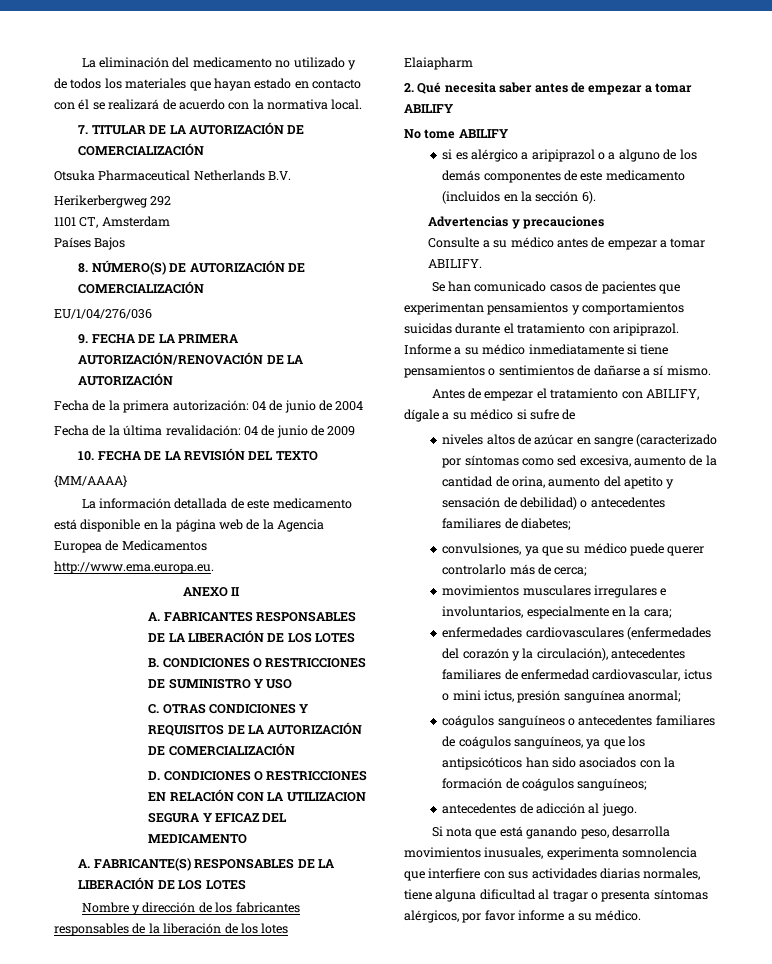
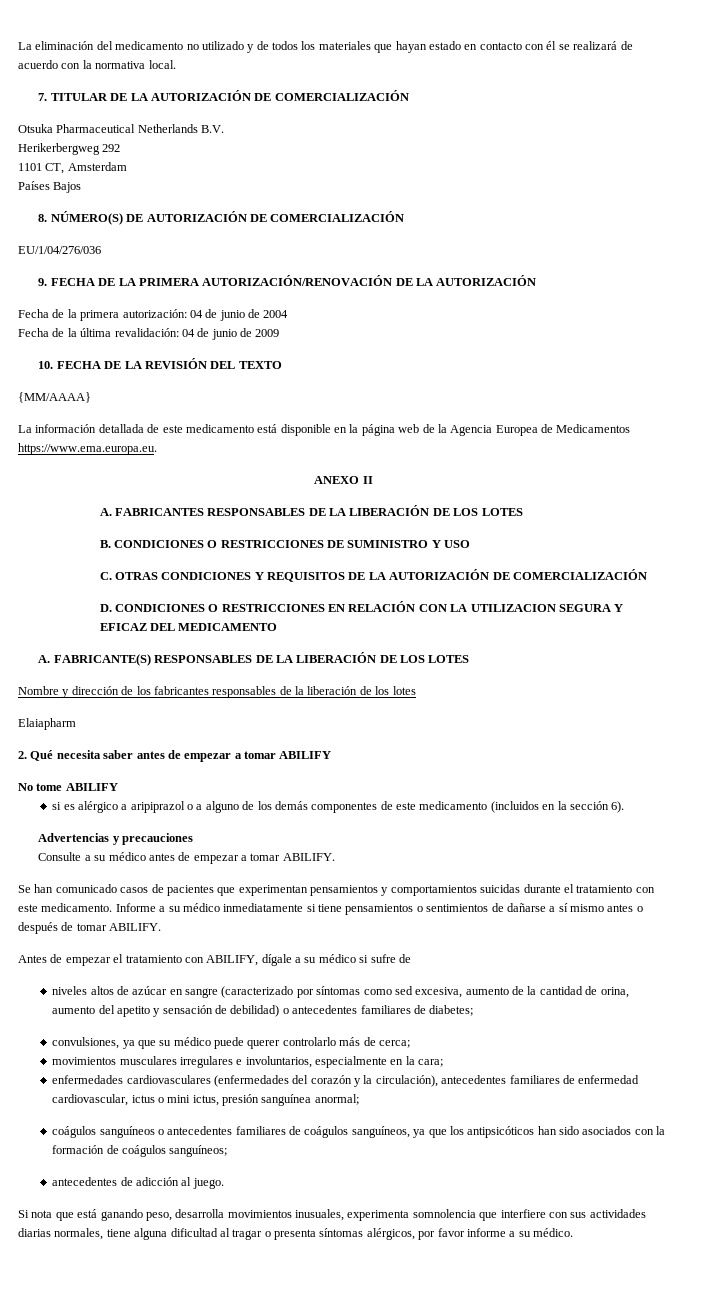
[54,561,214,574] http://www.ema.europa.eu. -> [18,443,157,455] https://www.ema.europa.eu.
[612,323,679,336] aripiprazol. -> [18,903,113,912] este medicamento.
[666,365,711,376] mismo. -> [570,904,643,912] [18,922,162,934] mismo antes o después de tomar ABILIFY.

